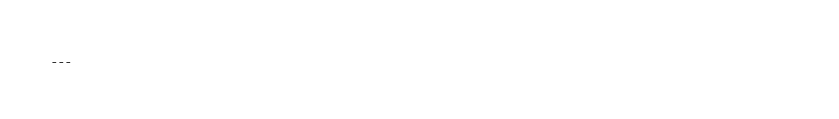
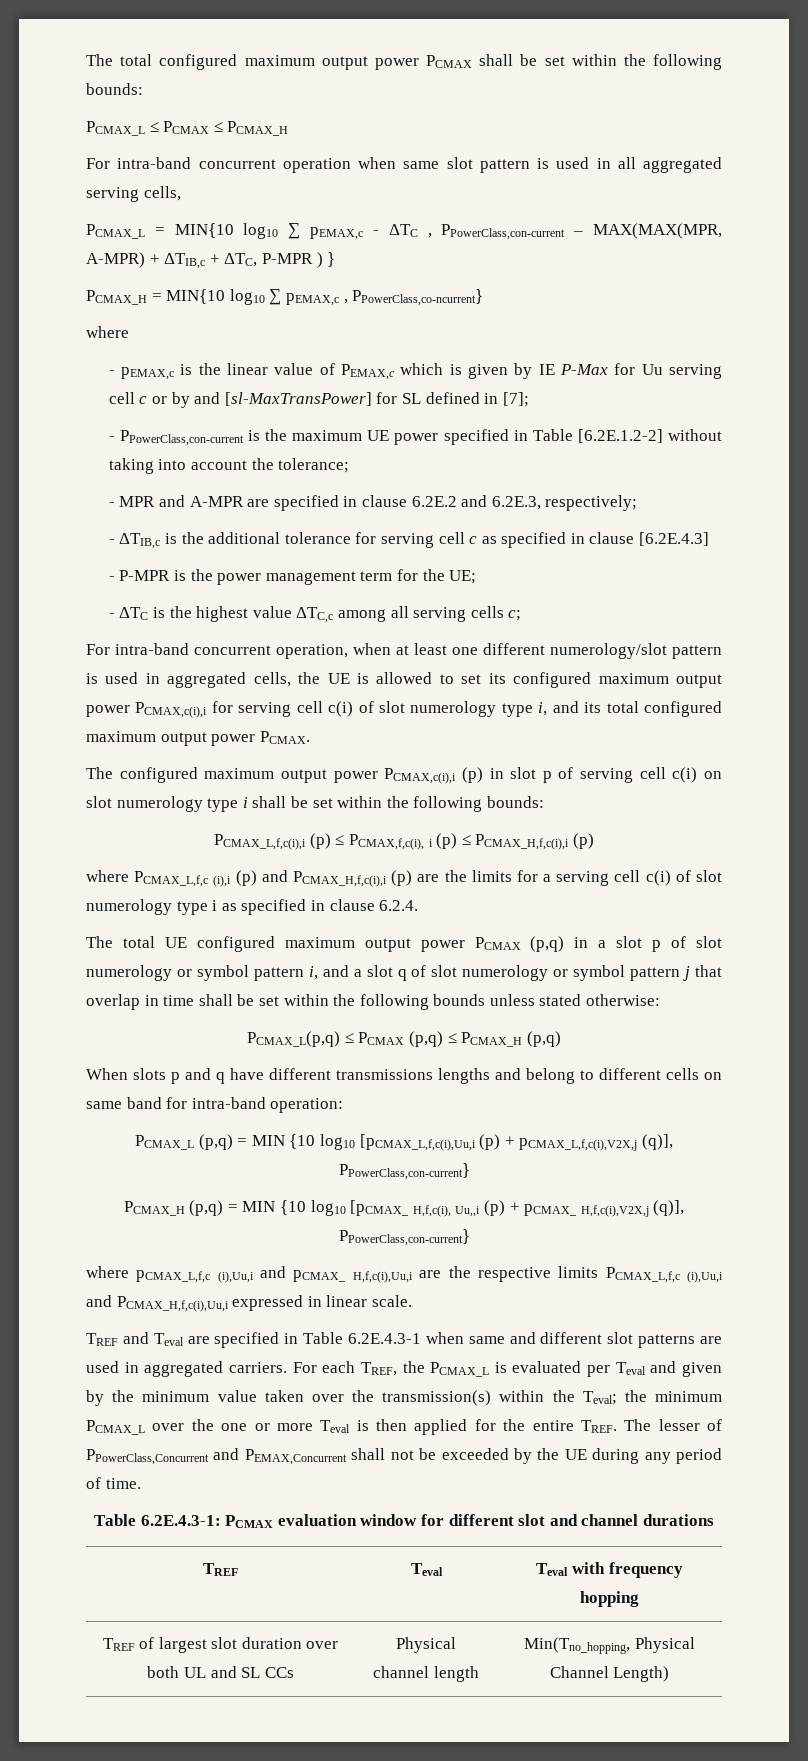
[51,62,72,66] --- -> [86,54,722,70] [86,83,143,95] [86,121,289,136] [86,157,722,173] [86,186,181,202] [86,223,722,240] [86,252,336,269] [86,289,484,306] [86,326,129,338] [108,363,722,380] [108,392,529,408] [108,429,722,446] [108,458,350,474] [108,495,638,511] [108,532,710,549] [108,569,477,585] [108,606,522,623] [86,643,722,659] [86,672,723,688] [86,701,723,718] [86,731,310,746] [86,767,722,784] [86,796,544,812] [214,833,594,850] [86,870,722,887] [86,899,419,915] [86,936,723,952] [86,965,722,981] [86,994,661,1010] [247,1031,561,1047] [86,1068,722,1084] [86,1097,344,1113] [135,1134,673,1151] [338,1163,470,1180] [123,1200,685,1217] [338,1229,470,1246] [86,1266,724,1283] [86,1295,412,1312] [86,1332,722,1348] [86,1361,722,1377] [86,1390,722,1406] [86,1419,722,1435] [86,1448,722,1465] [86,1477,141,1489] [94,1514,714,1528] [203,1563,238,1576] [410,1563,443,1576] [536,1562,683,1578] [580,1591,639,1607] [102,1637,339,1653] [147,1666,294,1678] [396,1637,456,1653] [373,1666,479,1682] [524,1637,695,1654] [549,1666,670,1682] The total configured maximum output power PCMAX shall be set within the following bounds: // PCMAX_L ≤ PCMAX ≤ PCMAX_H // For intra-band concurrent operation when same slot pattern is used in all aggregated serving cells, // PCMAX_L = MIN{10 log10 ∑ pEMAX,c - ΔTC , PPowerClass,con-current – MAX(MAX(MPR, A-MPR) + ΔTIB,c + ΔTC, P-MPR ) } // PCMAX_H = MIN{10 log10 ∑ pEMAX,c , PPowerClass,co-ncurrent} // where // - pEMAX,c is the linear value of PEMAX,c which is given by IE P-Max for Uu serving cell c or by and [sl-MaxTransPower] for SL defined in [7]; // - PPowerClass,con-current is the maximum UE power specified in Table [6.2E.1.2-2] without taking into account the tolerance; // - MPR and A-MPR are specified in clause 6.2E.2 and 6.2E.3, respectively; // - ΔTIB,c is the additional tolerance for serving cell c as specified in clause [6.2E.4.3] // - P-MPR is the power management term for the UE; // - ΔTC is the highest value ΔTC,c among all serving cells c; // For intra-band concurrent operation, when at least one different numerology/slot pattern is used in aggregated cells, the UE is allowed to set its configured maximum output power PCMAX,c(i),i for serving cell c(i) of slot numerology type i, and its total configured maximum output power PCMAX. // The configured maximum output power PCMAX,c(i),i (p) in slot p of serving cell c(i) on slot numerology type i shall be set within the following bounds: // PCMAX_L,f,c(i),i (p) ≤ PCMAX,f,c(i), i (p) ≤ PCMAX_H,f,c(i),i (p) // where PCMAX_L,f,c (i),i (p) and PCMAX_H,f,c(i),i (p) are the limits for a serving cell c(i) of slot numerology type i as specified in clause 6.2.4. // The total UE configured maximum output power PCMAX (p,q) in a slot p of slot numerology or symbol pattern i, and a slot q of slot numerology or symbol pattern j that overlap in time shall be set within the following bounds unless stated otherwise: // PCMAX_L(p,q) ≤ PCMAX (p,q) ≤ PCMAX_H (p,q) // When slots p and q have different transmissions lengths and belong to different cells on same band for intra-band operation: // PCMAX_L (p,q) = MIN {10 log10 [pCMAX_L,f,c(i),Uu,i (p) + pCMAX_L,f,c(i),V2X,j (q)], PPowerClass,con-current} // PCMAX_H (p,q) = MIN {10 log10 [pCMAX_ H,f,c(i), Uu,,i (p) + pCMAX_ H,f,c(i),V2X,j (q)], PPowerClass,con-current} // where pCMAX_L,f,c (i),Uu,i and pCMAX_ H,f,c(i),Uu,i are the respective limits PCMAX_L,f,c (i),Uu,i and PCMAX_H,f,c(i),Uu,i expressed in linear scale. // TREF and Teval are specified in Table 6.2E.4.3-1 when same and different slot patterns are used in aggregated carriers. For each TREF, the PCMAX_L is evaluated per Teval and given by the minimum value taken over the transmission(s) within the Teval; the minimum PCMAX_L over the one or more Teval is then applied for the entire TREF. The lesser of PPowerClass,Concurrent and PEMAX,Concurrent shall not be exceeded by the UE during any period of time. // Table 6.2E.4.3-1: PCMAX evaluation window for different slot and channel durations // TREF | Teval | Teval with frequency hopping // TREF of largest slot duration over both UL and SL CCs | Physical channel length | Min(Tno_hopping, Physical Channel Length)

